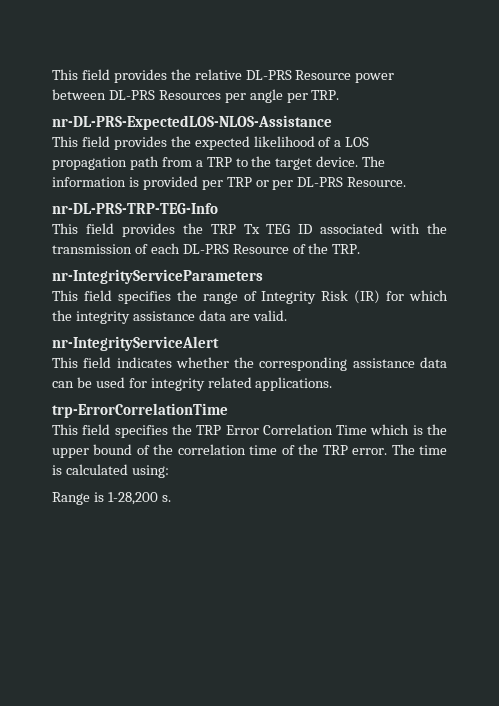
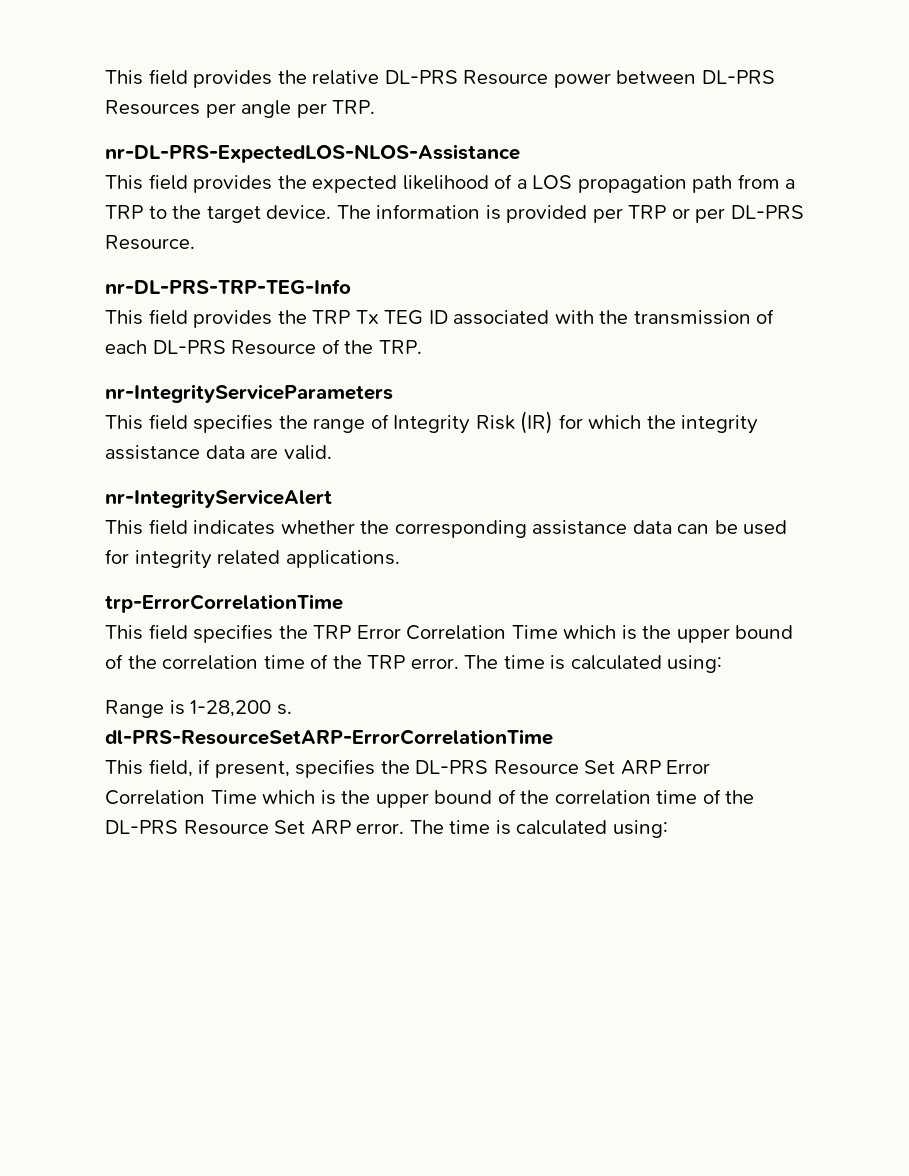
(171, 498) none -> [105,729,553,745] [105,759,711,778] [105,789,755,808] [105,820,668,838] // dl-PRS-ResourceSetARP-ErrorCorrelationTime // This field, if present, specifies the DL-PRS Resource Set ARP Error Correlation Time which is the upper bound of the correlation time of the DL-PRS Resource Set ARP error. The time is calculated using:

